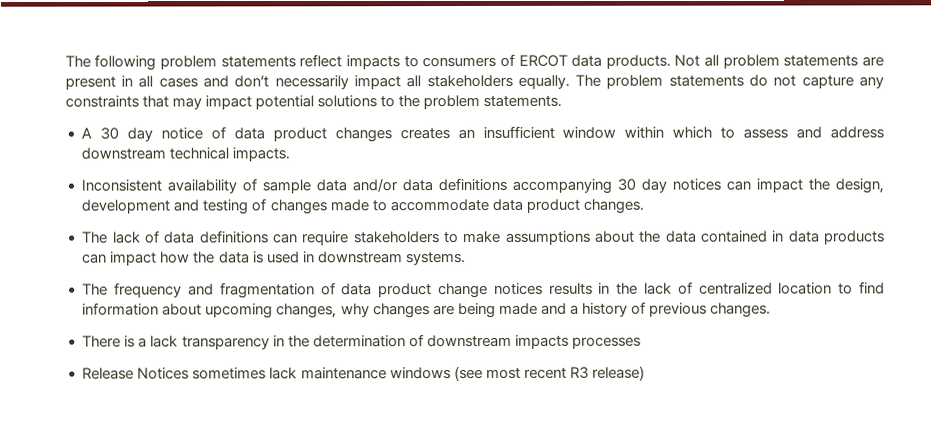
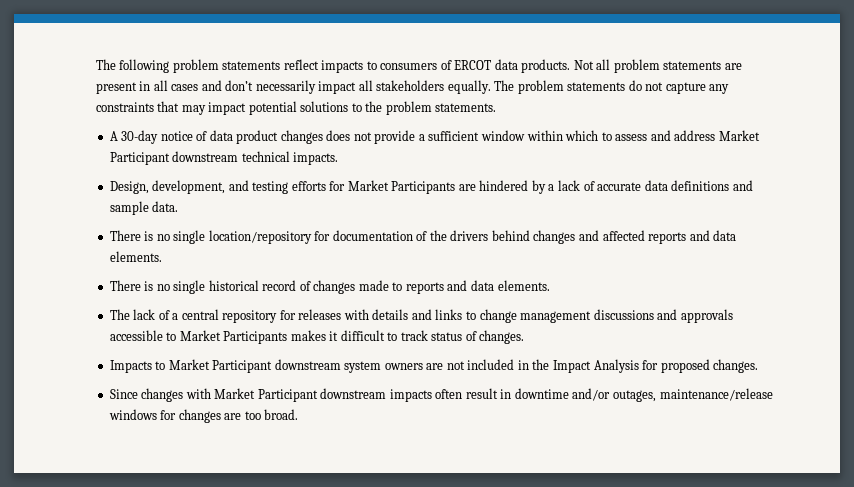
[100,127,154,142] 30 day -> [121,130,159,144] 30-day
[399,125,555,140] creates an insufficient -> [326,130,480,144] does not provide a sufficient
(884, 132) none -> [718,130,760,141] [109,152,170,165] Market Participant
[81,177,885,194] [81,198,644,215] [82,230,886,246] [82,251,466,266] [82,281,885,299] [82,301,772,319] [82,334,641,350] [82,365,645,382] Inconsistent availability of sample data and/or data definitions accompanying 30 day notices can impact the design, development and testing of changes made to accommodate data product changes. // The lack of data definitions can require stakeholders to make assumptions about the data contained in data products can impact how the data is used in downstream systems. // The frequency and fragmentation of data product change notices results in the lack of centralized location to find information about upcoming changes, why changes are being made and a history of previous changes. // There is a lack transparency in the determination of downstream impacts processes // Release Notices sometimes lack maintenance windows (see most recent R3 release) -> [109,180,753,194] [109,201,179,215] [109,230,737,244] [109,251,162,262] [109,280,550,294] [109,309,733,323] [109,330,525,344] [109,359,759,373] [109,388,773,402] [108,409,299,423] Design, development, and testing efforts for Market Participants are hindered by a lack of accurate data definitions and sample data. // There is no single location/repository for documentation of the drivers behind changes and affected reports and data elements. // There is no single historical record of changes made to reports and data elements. // The lack of a central repository for releases with details and links to change management discussions and approvals accessible to Market Participants makes it difficult to track status of changes. // Impacts to Market Participant downstream system owners are not included in the Impact Analysis for proposed changes. // Since changes with Market Participant downstream impacts often result in downtime and/or outages, maintenance/release windows for changes are too broad.

